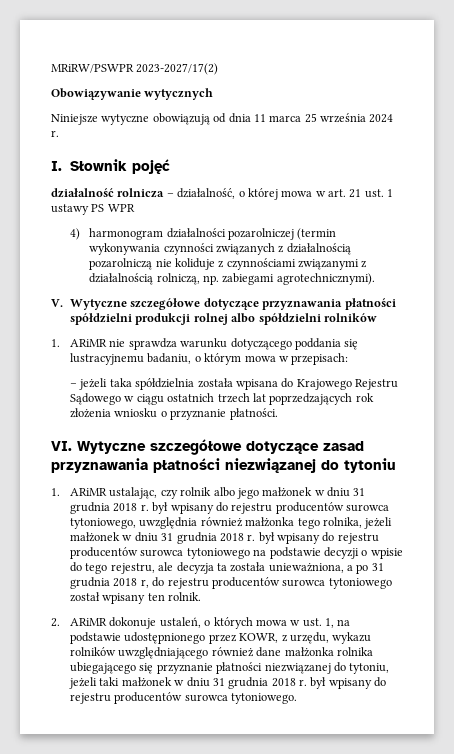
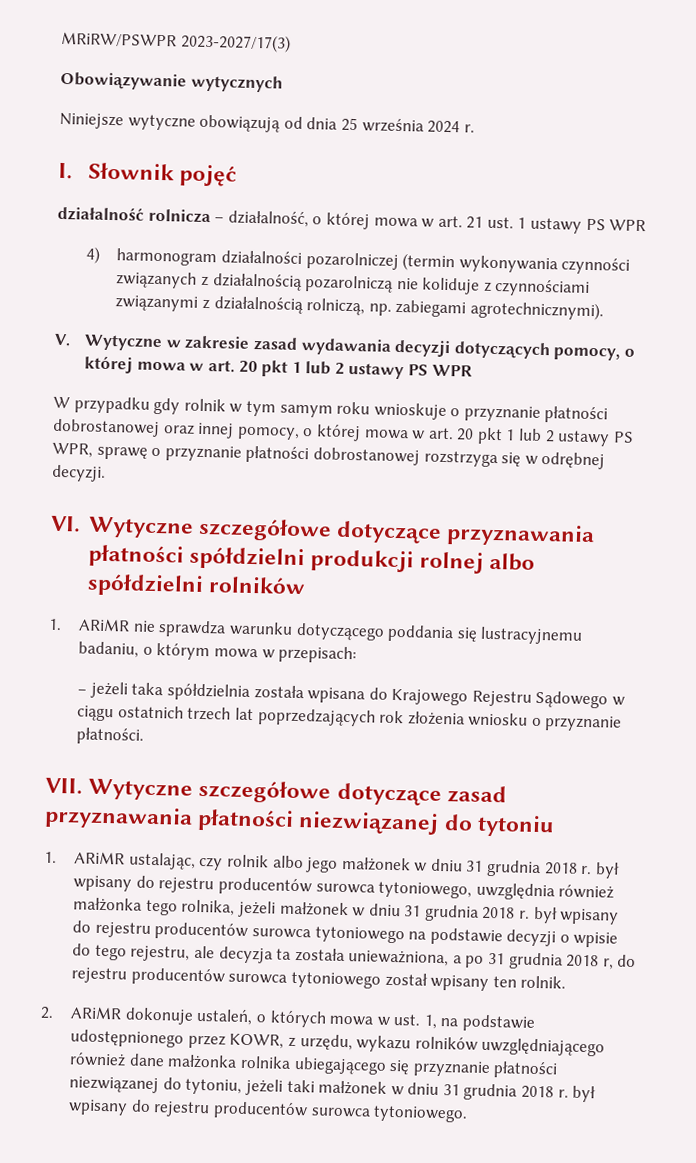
[136,63,219,75] 2023-2027/17(2) -> [179,33,291,53] 2023-2027/17(3)
[253,114,302,122] 11 marca -> (338, 123) none
(128, 304) none -> [165,335,635,361] [84,355,473,380] [53,396,609,424] [52,418,634,447] [52,442,606,470] [52,464,106,482] [50,515,194,539] w zakresie zasad wydawania decyzji dotyczących pomocy, o której mowa w art. 20 pkt 1 lub 2 ustawy PS WPR // W przypadku gdy rolnik w tym samym roku wnioskuje o przyznanie płatności dobrostanowej oraz innej pomocy, o której mowa w art. 20 pkt 1 lub 2 ustawy PS WPR, sprawę o przyznanie płatności dobrostanowej rozstrzyga się w odrębnej decyzji. // VI. Wytyczne
[51,441,72,451] VI. -> [45,777,83,795] VII.

